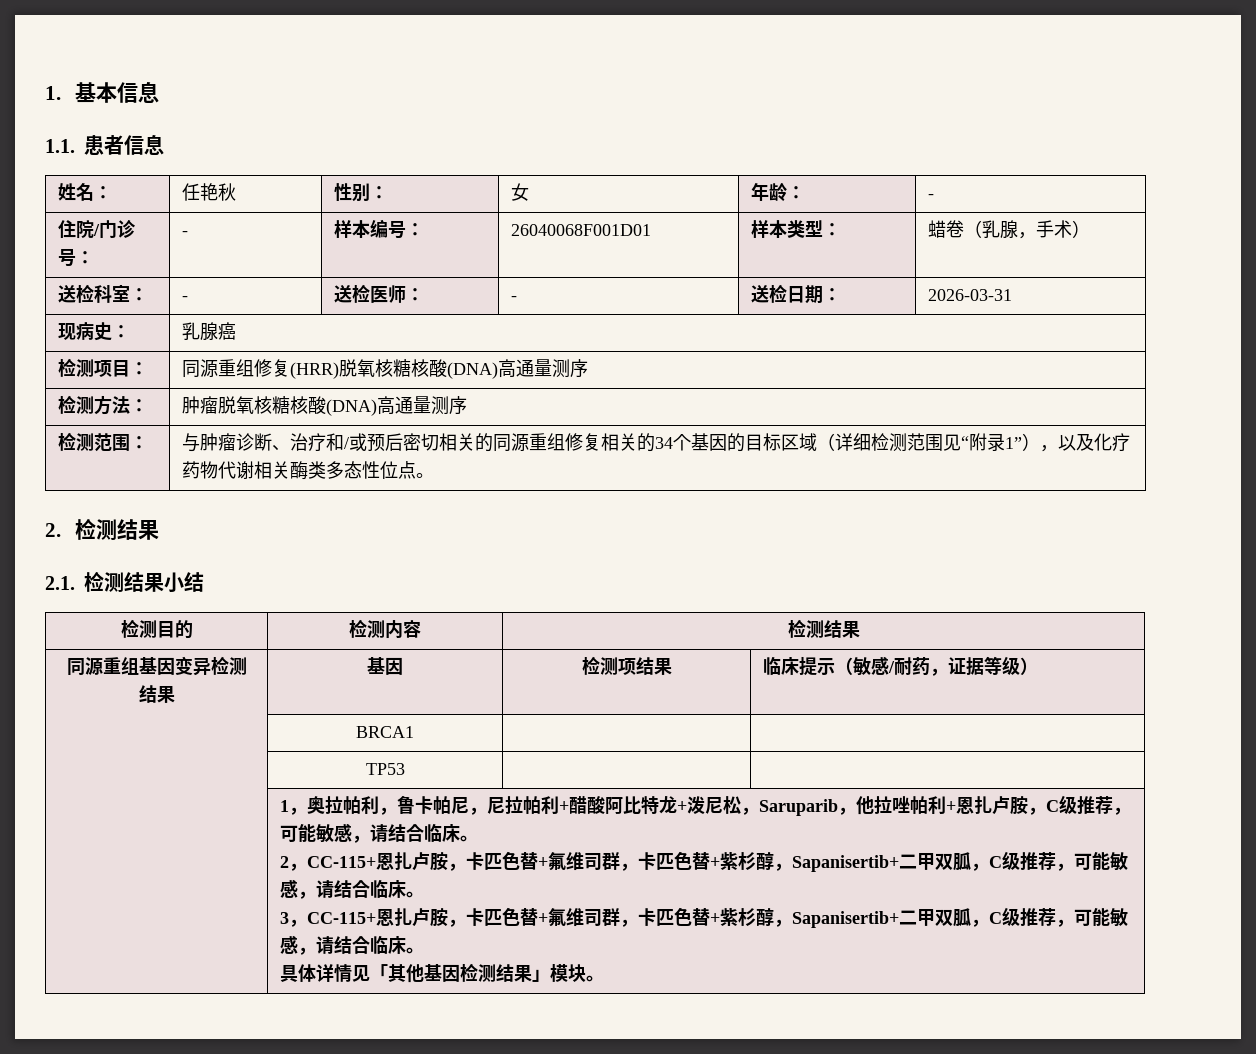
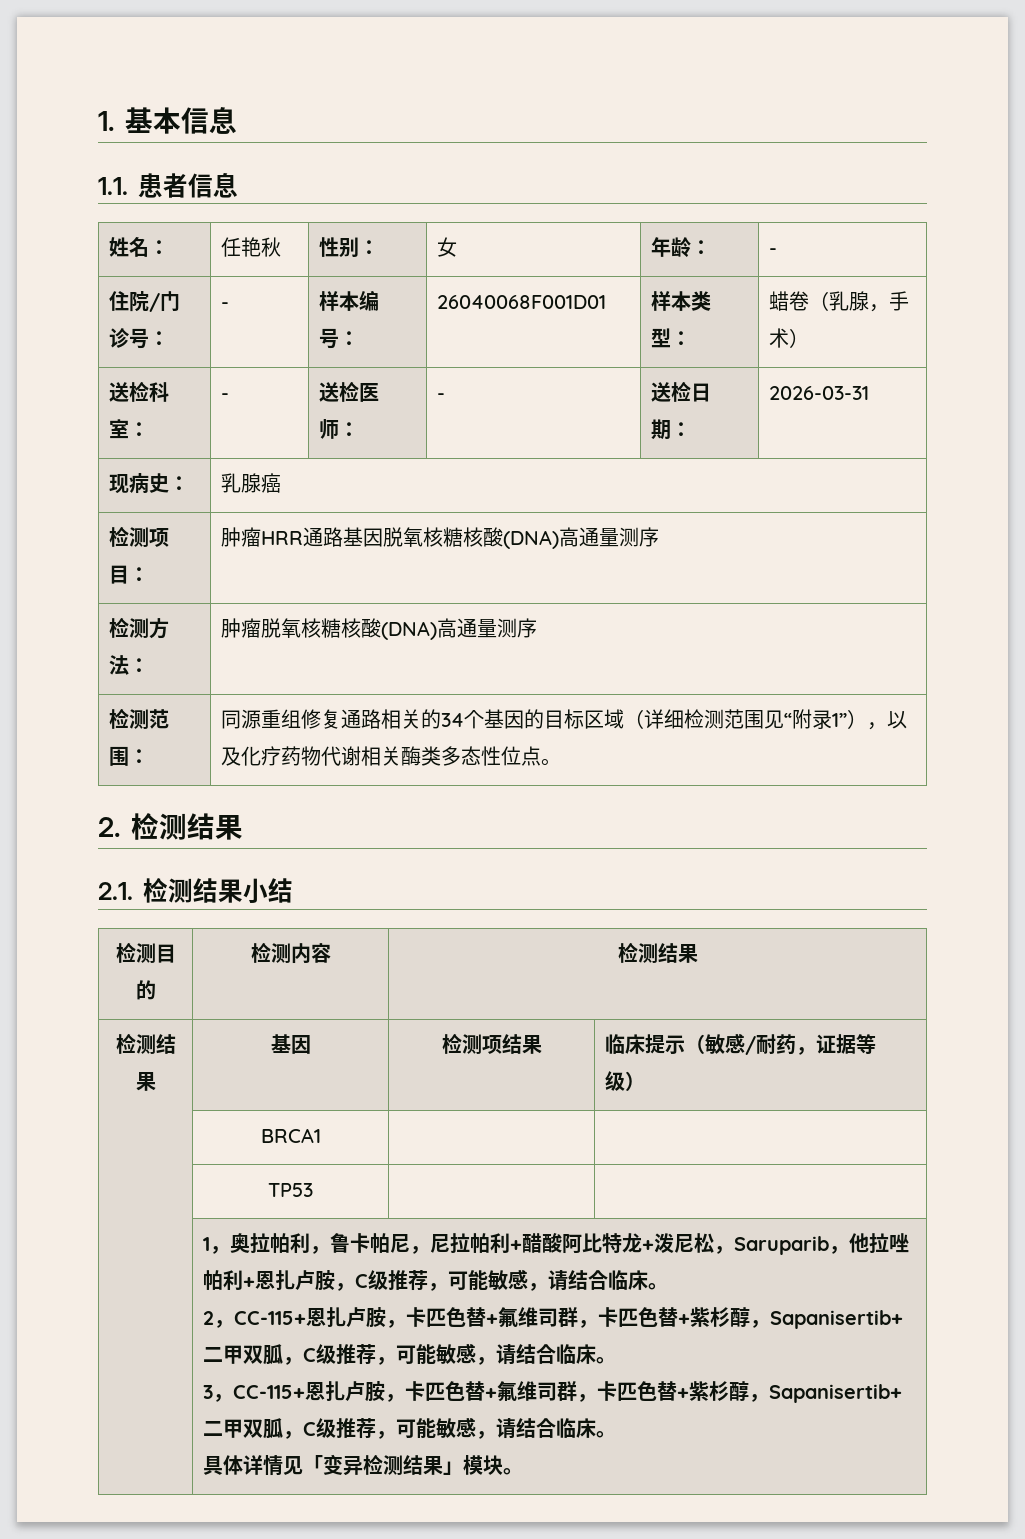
[182,359,340,379] 同源重组修复(HRR) -> [221,527,384,547] 肿瘤HRR通路基因
[182,433,602,452] 与肿瘤诊断、治疗和/或预后密切相关的同源重组修复 -> [221,709,382,729] 同源重组修复通路
[66,656,211,676] 同源重组基因变异 -> (698, 953) none
[388,964,461,983] 其他基因 -> [323,1454,364,1476] 变异

